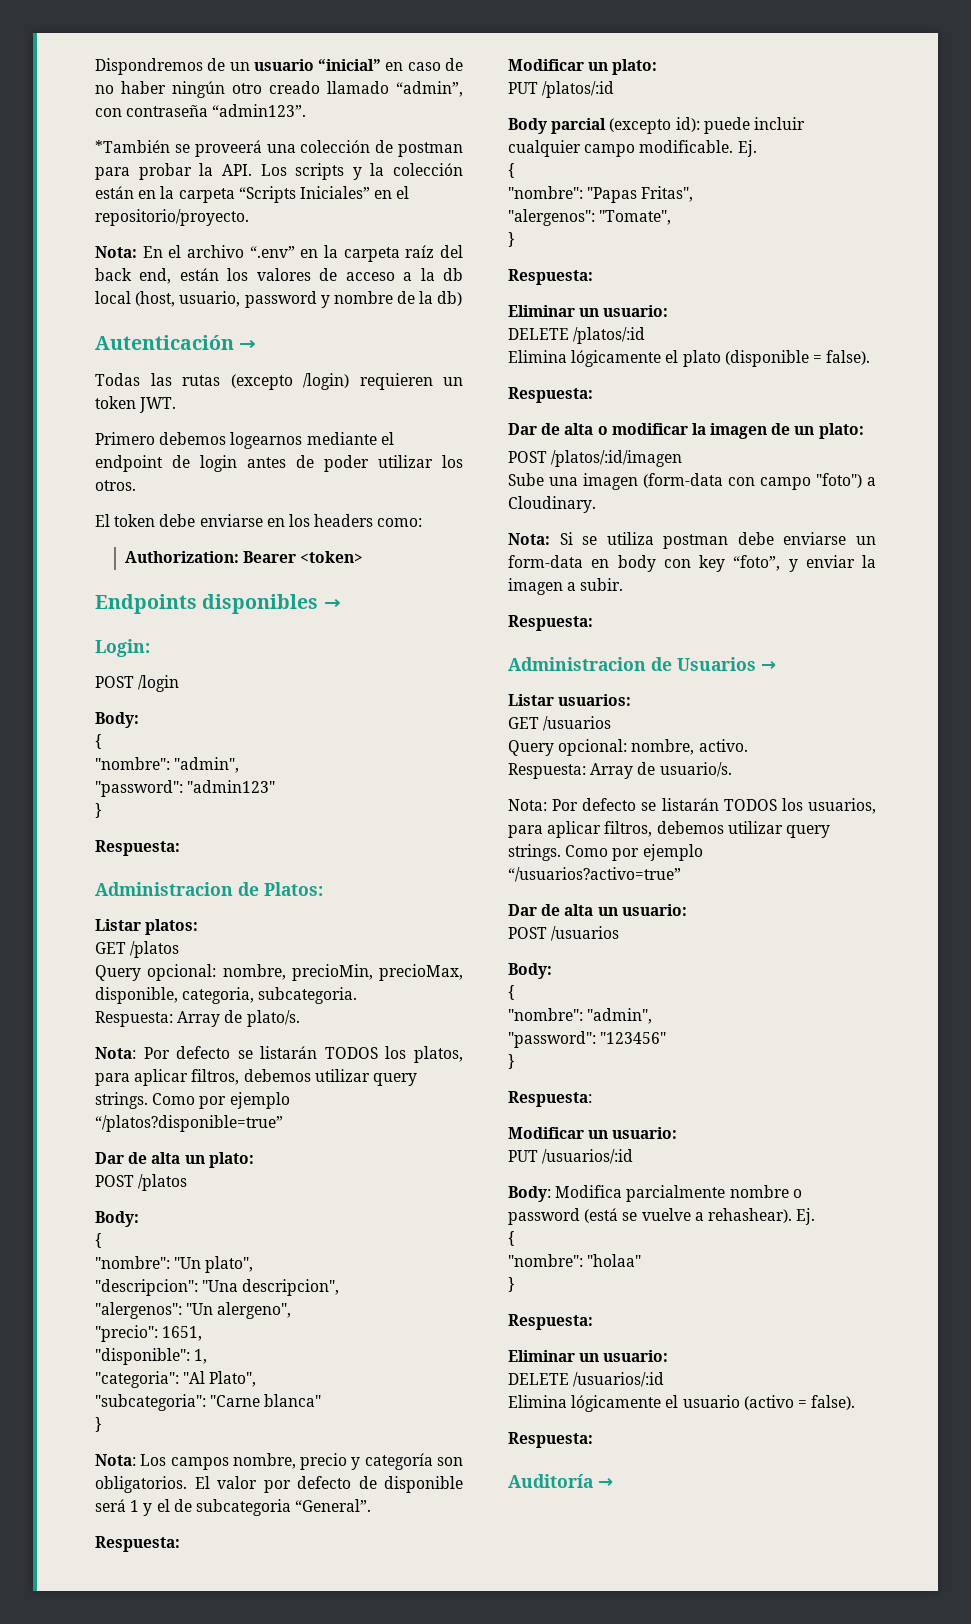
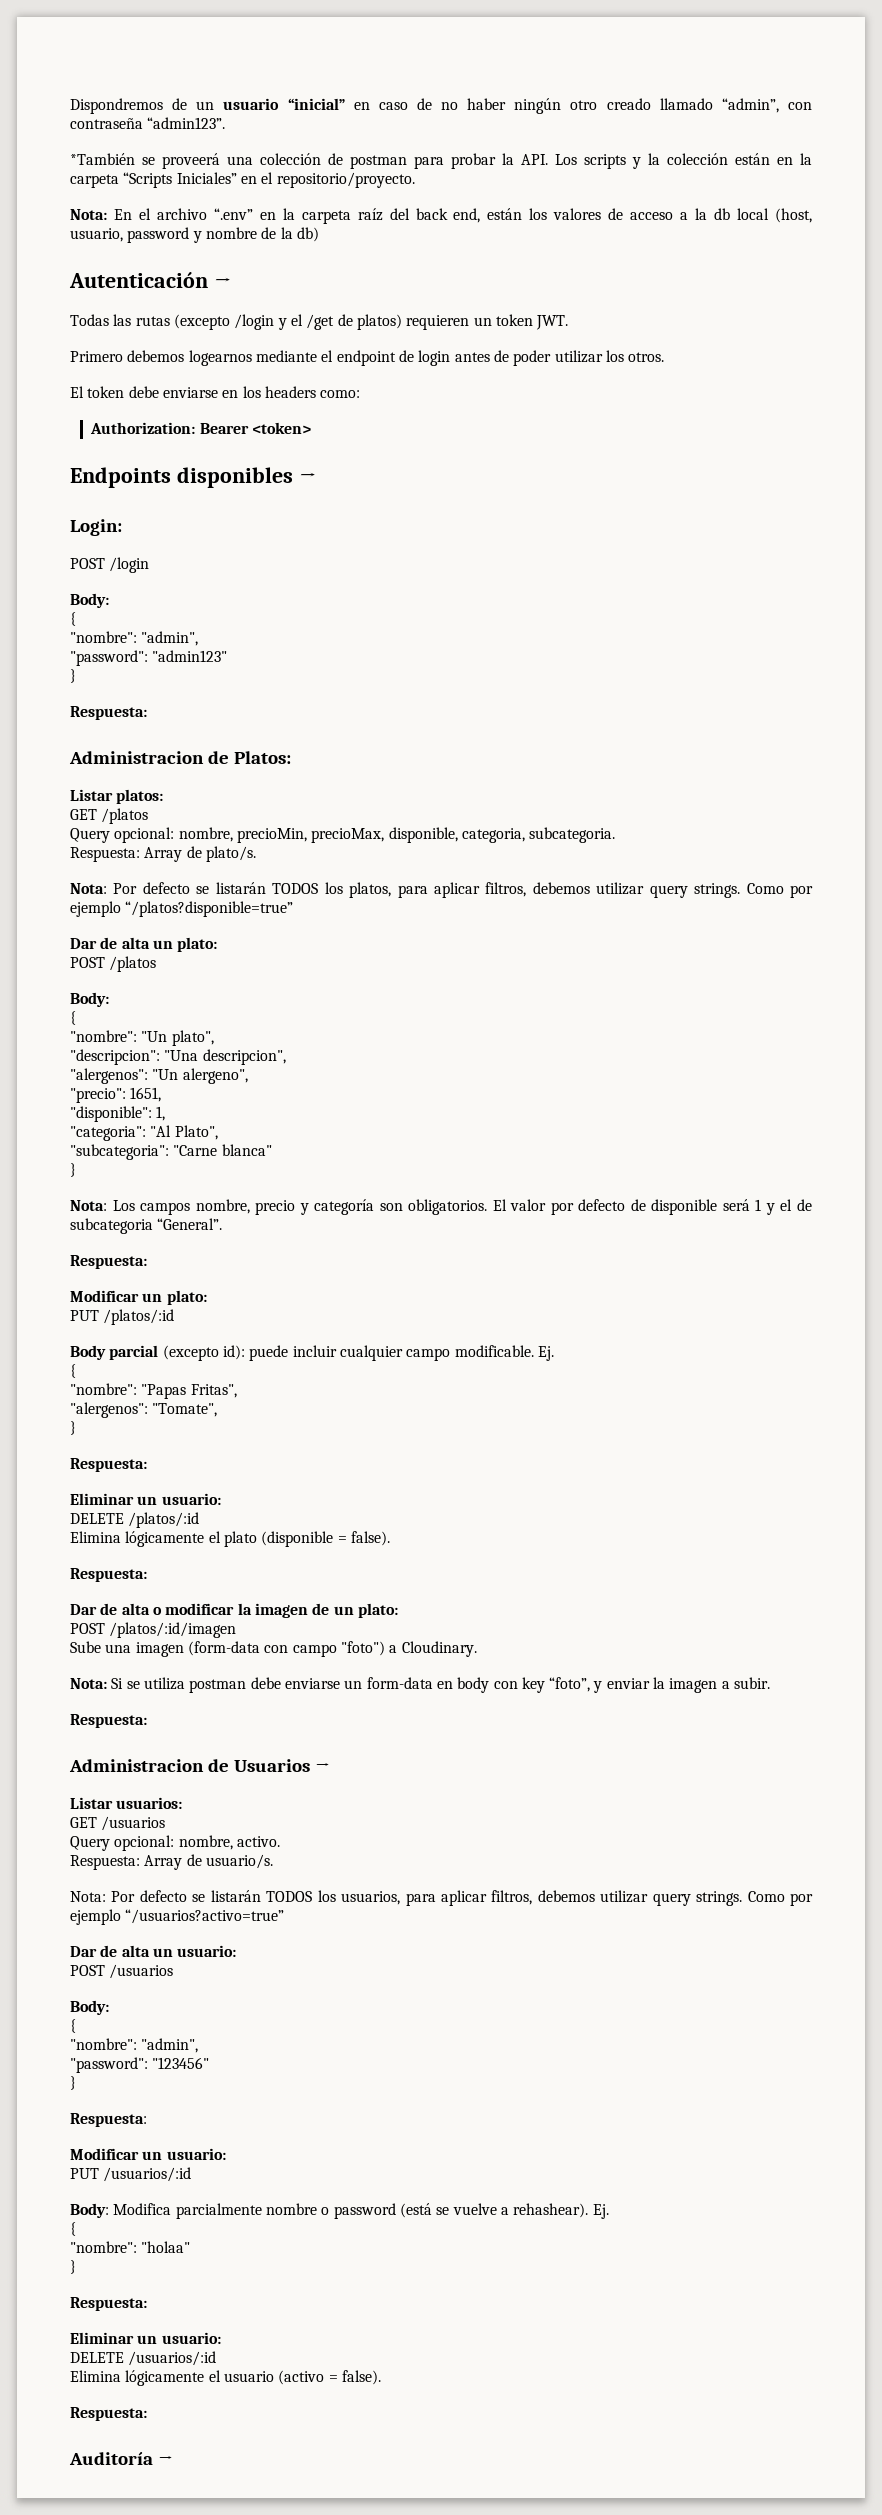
[303,373,349,390] /login) -> [234,314,402,330] /login y el /get de platos)

